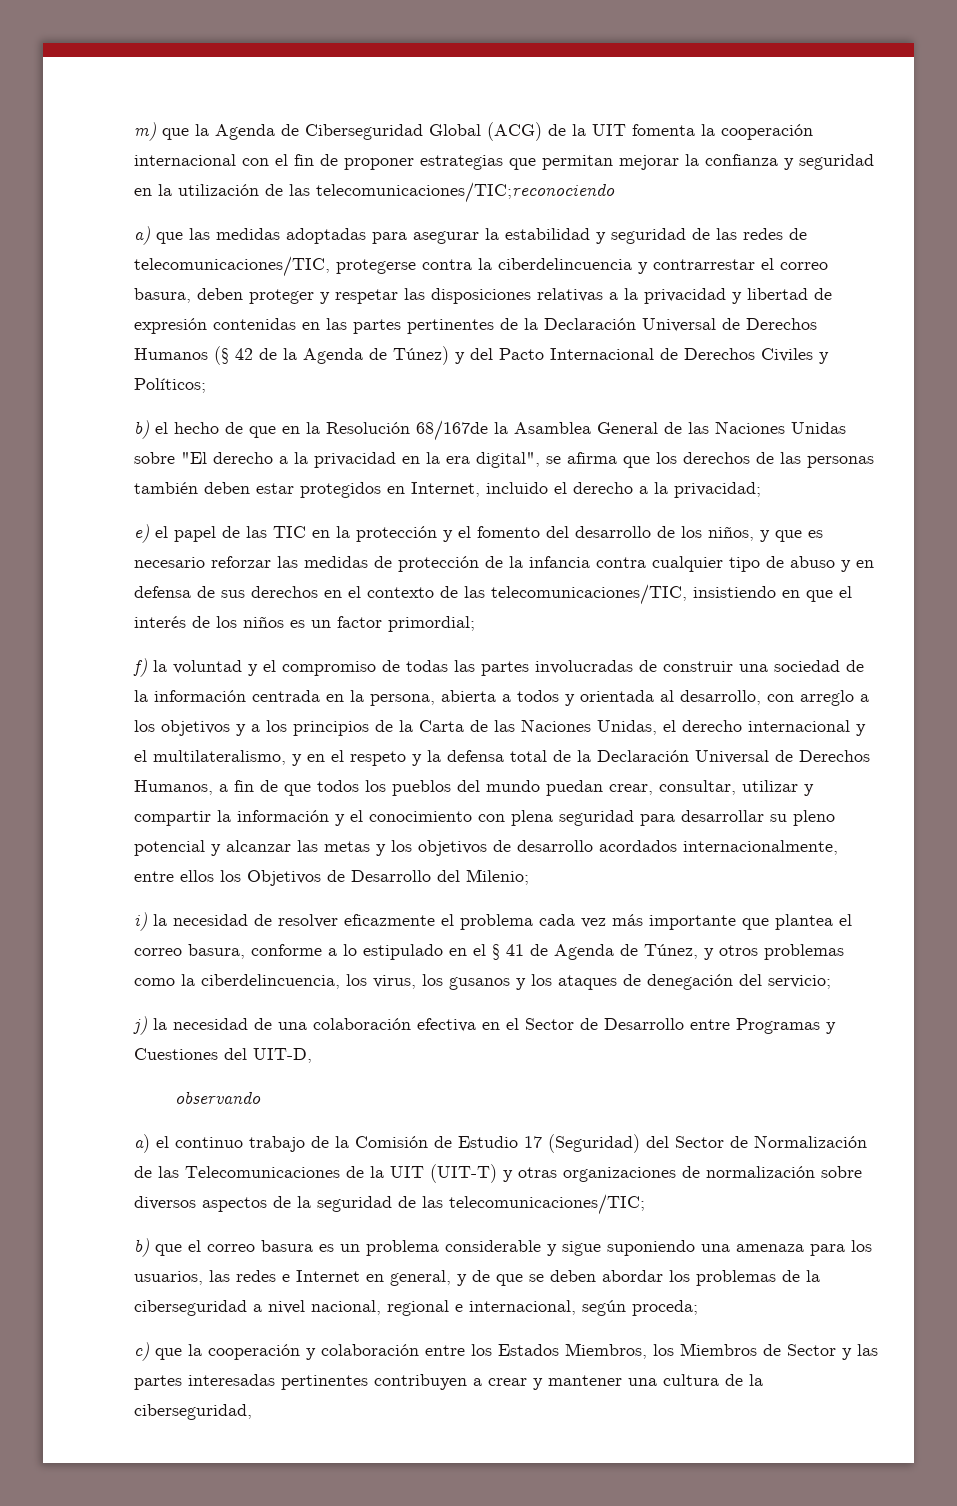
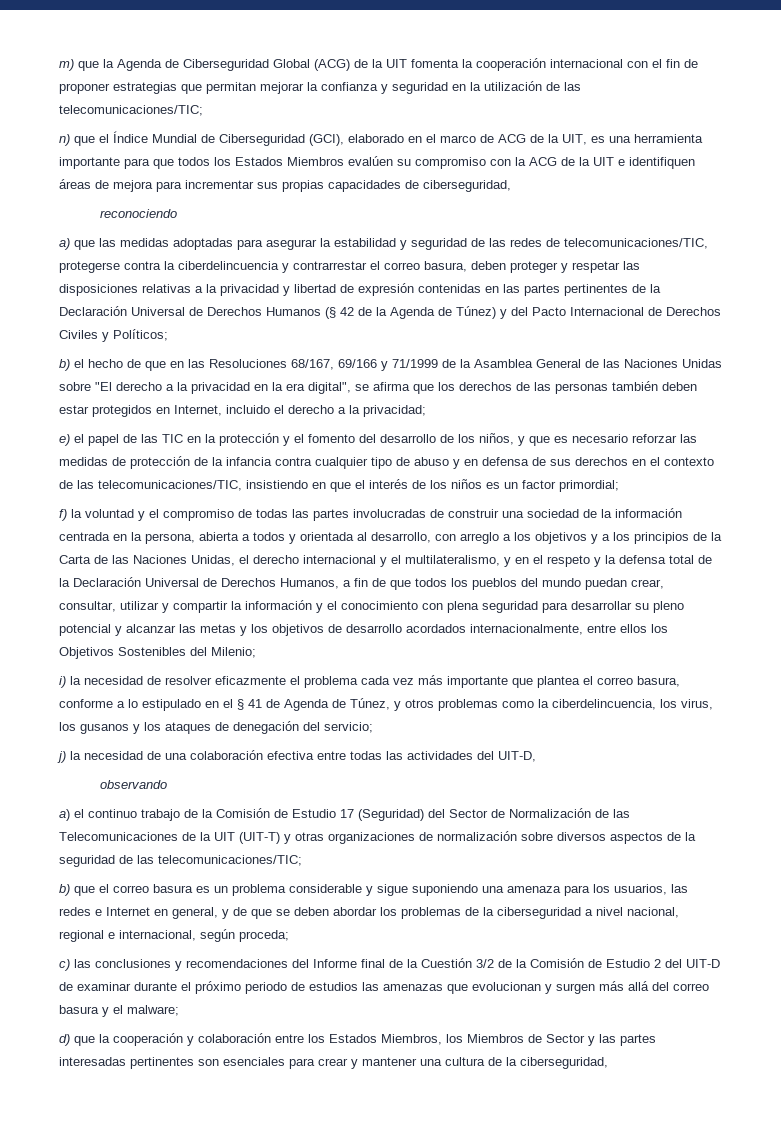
[316,182,615,203] telecomunicaciones/TIC;reconociendo -> [59,105,203,116] [59,131,703,146] [59,156,695,169] [59,179,511,192] [99,209,177,218] telecomunicaciones/TIC; // n) que el Índice Mundial de Ciberseguridad (GCI), elaborado en el marco de ACG de la UIT, es una herramienta importante para que todos los Estados Miembros evalúen su compromiso con la ACG de la UIT e identifiquen áreas de mejora para incrementar sus propias capacidades de ciberseguridad, // reconociendo
[306,420,488,441] la Resolución 68/167de -> [188,359,456,371] las Resoluciones 68/167, 69/166 y 71/1999 de
[327,870,431,882] de Desarrollo -> [118,647,186,656] Sostenibles
[482,1018,836,1034] [134,1048,218,1060] en el Sector de Desarrollo entre Programas y Cuestiones -> [317,751,473,760] entre todas las actividades
(149, 1351) none -> [74,958,720,971] [59,981,709,994] [59,1005,179,1017] [59,1034,70,1046] las conclusiones y recomendaciones del Informe final de la Cuestión 3/2 de la Comisión de Estudio 2 del UIT-D de examinar durante el próximo periodo de estudios las amenazas que evolucionan y surgen más allá del correo basura y el malware; // d)
[374,1374,482,1390] contribuyen a -> [198,1057,315,1069] son esenciales para

